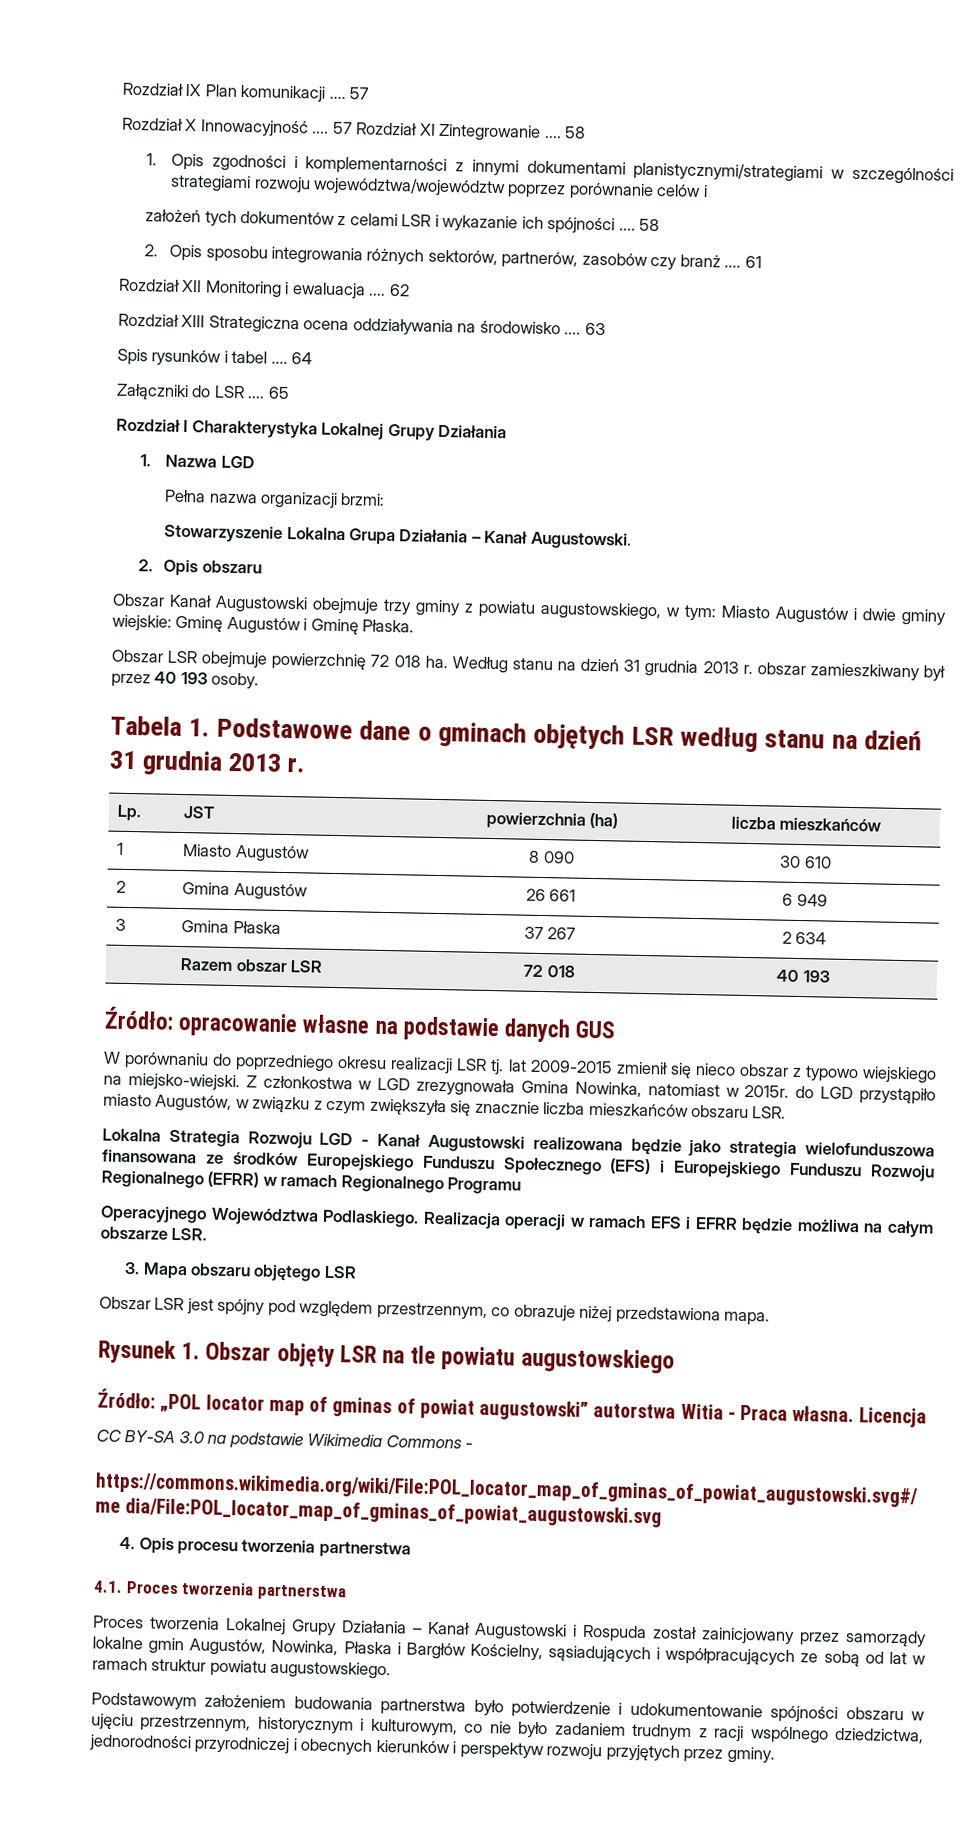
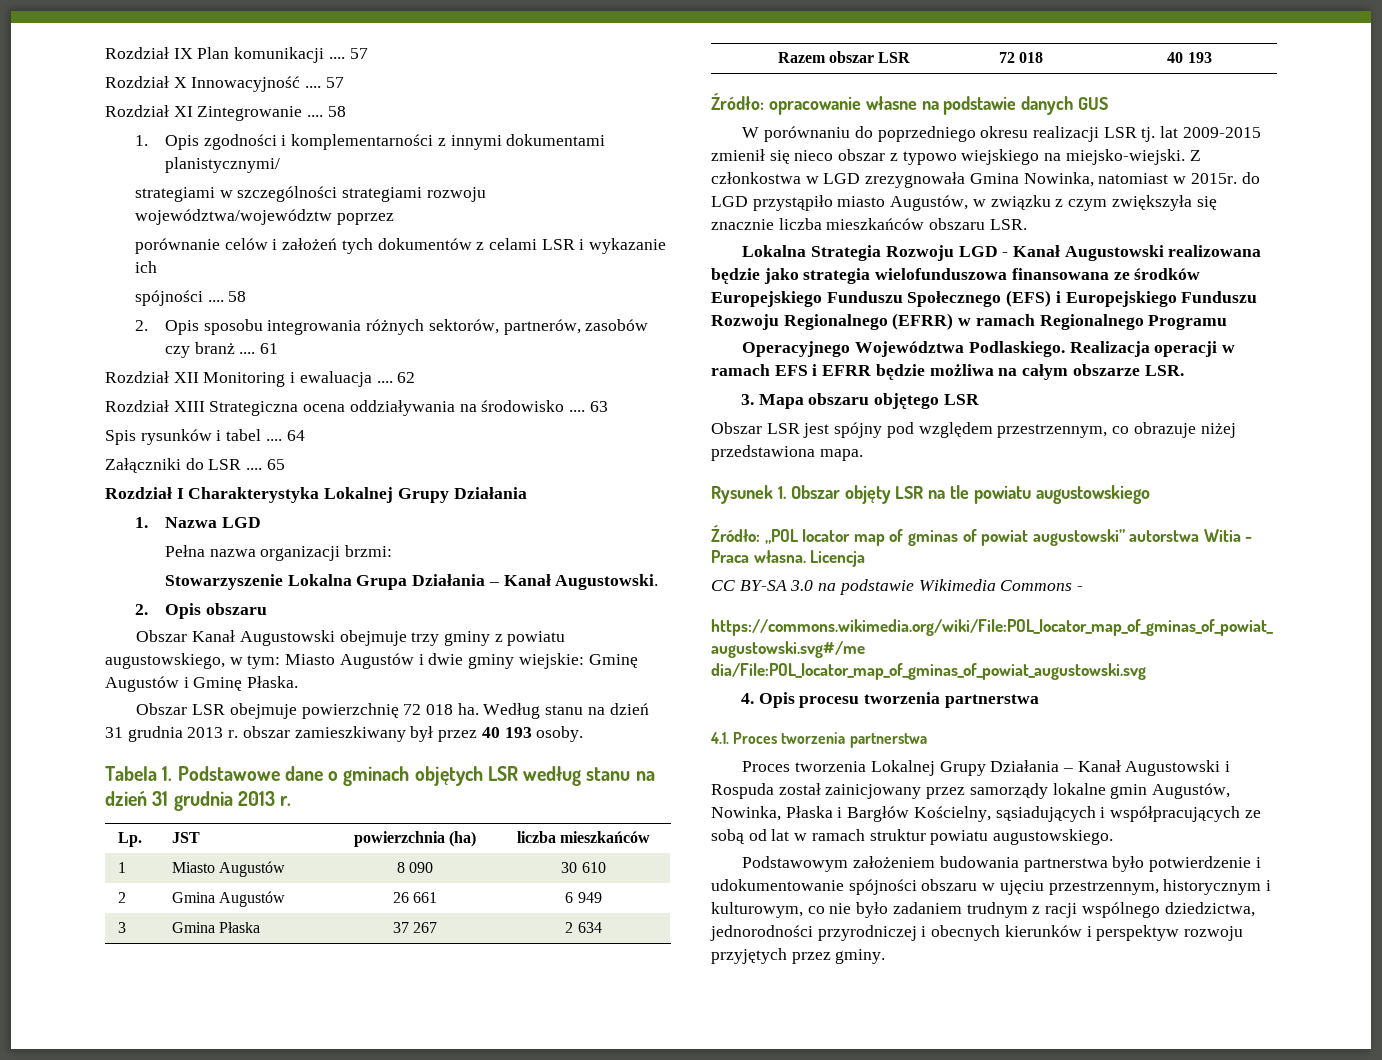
(353, 128) none -> (344, 82) //
[633,161,824,183] planistycznymi/strategiami -> [164,157,280,173] [134,187,215,202] planistycznymi/ // strategiami
(567, 191) none -> (394, 219) //
(708, 191) // -> (278, 244) none
(544, 222) none -> (157, 267) //

